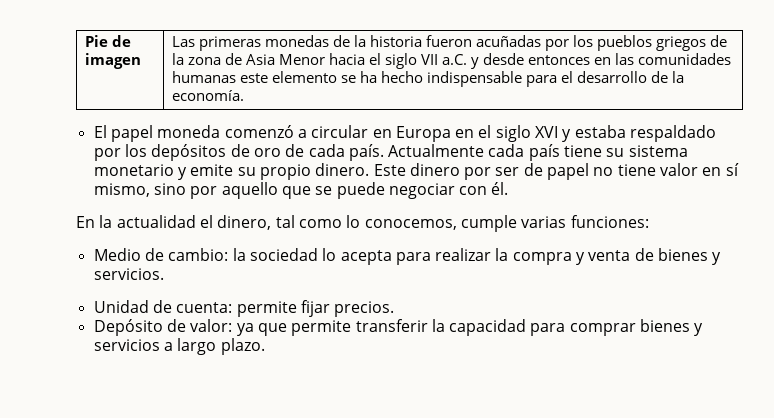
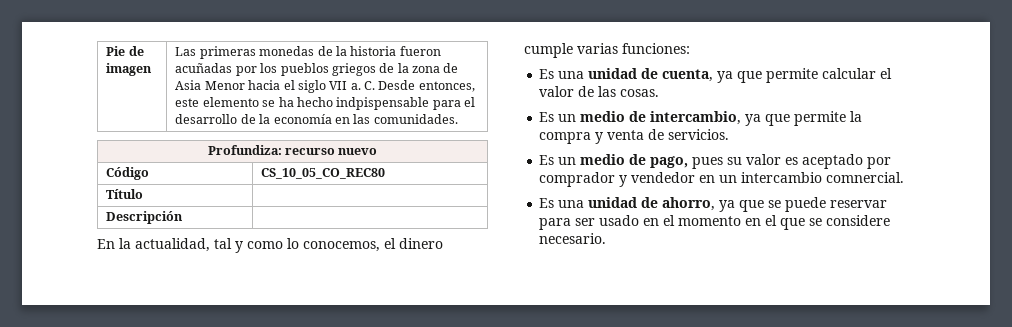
[442,53,732,69] [172,71,237,83] a.C. y desde entonces en las comunidades humanas -> [350,80,475,92] a. C. Desde entonces,
[427,71,523,87] indispensable -> [336,97,430,110] indpispensable
[172,90,245,101] [93,125,717,142] [93,144,688,161] [93,163,739,180] [93,182,509,199] [76,215,295,230] economía. // El papel moneda comenzó a circular en Europa en el siglo XVI y estaba respaldado por los depósitos de oro de cada país. Actualmente cada país tiene su sistema monetario y emite su propio dinero. Este dinero por ser de papel no tiene valor en sí mismo, sino por aquello que se puede negociar con él. // En la actualidad el dinero, tal -> [273,114,458,124] [207,145,378,155] [106,167,150,180] [261,168,386,179] [106,189,144,199] [106,211,184,224] [97,238,243,253] economía en las comunidades. // Profundiza: recurso nuevo // Código | CS_10_05_CO_REC80 // Título | // Descripción | // En la actualidad, tal y
(457, 224) none -> [384,238,443,249] el dinero
[93,248,492,265] Medio de cambio: la sociedad lo acepta para realizar -> [539,68,893,83] [539,86,660,97] [539,111,847,126] Es una unidad de cuenta, ya que permite calcular el valor de las cosas. // Es un medio de intercambio, ya que permite
[658,248,722,265] bienes y -> (665, 134) none
[93,300,395,317] [93,319,704,336] [93,338,265,355] Unidad de cuenta: permite fijar precios. // Depósito de valor: ya que permite transferir la capacidad para comprar bienes y servicios a largo plazo. -> [539,154,892,169] [539,172,905,187] [539,197,888,212] [539,215,891,230] [539,233,607,244] Es un medio de pago, pues su valor es aceptado por comprador y vendedor en un intercambio comnercial. // Es una unidad de ahorro, ya que se puede reservar para ser usado en el momento en el que se considere necesario.

